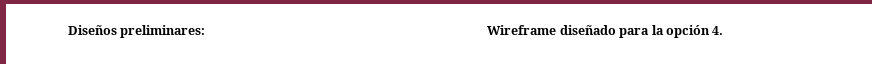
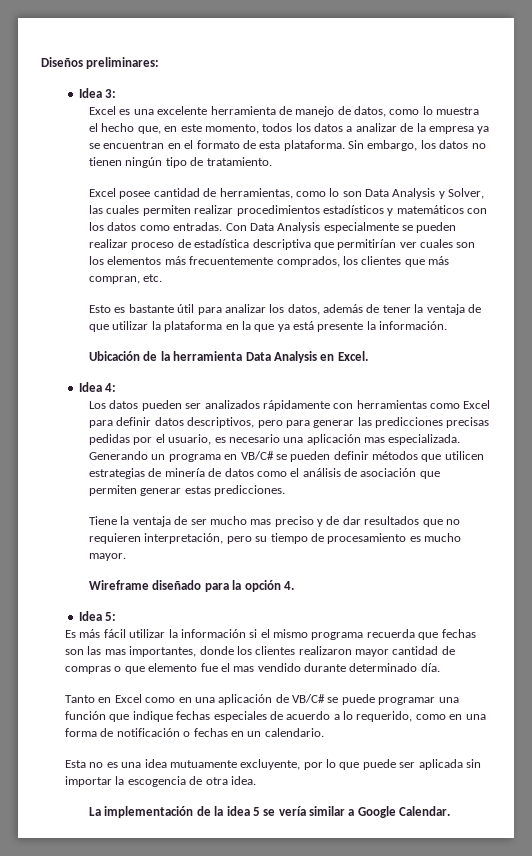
(206, 31) none -> [78,88,117,98] [89,106,480,117] [89,123,490,134] [89,140,486,151] [89,157,272,168] [89,188,485,199] [89,205,488,216] [89,222,457,233] [89,239,476,250] [89,256,450,267] [89,274,163,284] [89,304,481,315] [89,321,448,332] [89,351,368,363] [78,382,117,392] [89,400,491,411] [89,417,490,428] [89,434,461,445] [89,451,484,462] [89,468,440,479] [89,485,286,496] [89,516,460,527] [89,533,462,544] [89,553,127,561] // Idea 3: // Excel es una excelente herramienta de manejo de datos, como lo muestra el hecho que, en este momento, todos los datos a analizar de la empresa ya se encuentran en el formato de esta plataforma. Sin embargo, los datos no tienen ningún tipo de tratamiento. // Excel posee cantidad de herramientas, como lo son Data Analysis y Solver, las cuales permiten realizar procedimientos estadísticos y matemáticos con los datos como entradas. Con Data Analysis especialmente se pueden realizar proceso de estadística descriptiva que permitirían ver cuales son los elementos más frecuentemente comprados, los clientes que más compran, etc. // Esto es bastante útil para analizar los datos, además de tener la ventaja de que utilizar la plataforma en la que ya está presente la información. // Ubicación de la herramienta Data Analysis en Excel. // Idea 4: // Los datos pueden ser analizados rápidamente con herramientas como Excel para definir datos descriptivos, pero para generar las predicciones precisas pedidas por el usuario, es necesario una aplicación mas especializada. Generando un programa en VB/C# se pueden definir métodos que utilicen estrategias de minería de datos como el análisis de asociación que permiten generar estas predicciones. // Tiene la ventaja de ser mucho mas preciso y de dar resultados que no requieren interpretación, pero su tiempo de procesamiento es mucho mayor.
(724, 30) none -> [78,611,117,621] [65,629,476,640] [65,646,455,657] [65,663,440,674] [65,694,459,705] [65,711,486,722] [65,728,324,737] [65,759,481,770] [65,776,256,787] [89,806,451,818] // Idea 5: // Es más fácil utilizar la información si el mismo programa recuerda que fechas son las mas importantes, donde los clientes realizaron mayor cantidad de compras o que elemento fue el mas vendido durante determinado día. // Tanto en Excel como en una aplicación de VB/C# se puede programar una función que indique fechas especiales de acuerdo a lo requerido, como en una forma de notificación o fechas en un calendario. // Esta no es una idea mutuamente excluyente, por lo que puede ser aplicada sin importar la escogencia de otra idea. // La implementación de la idea 5 se vería similar a Google Calendar.

